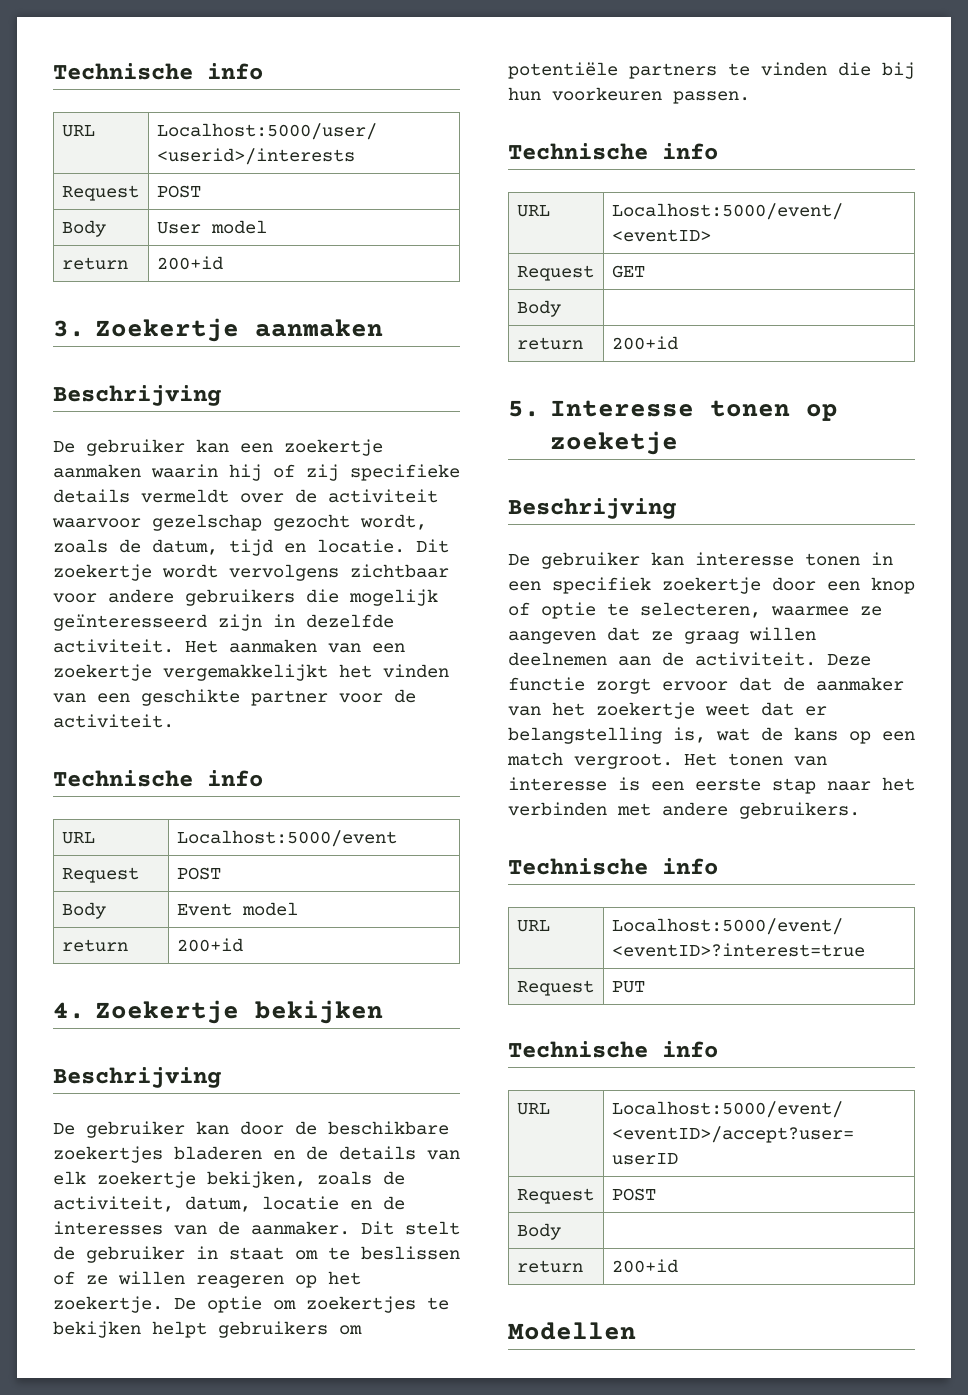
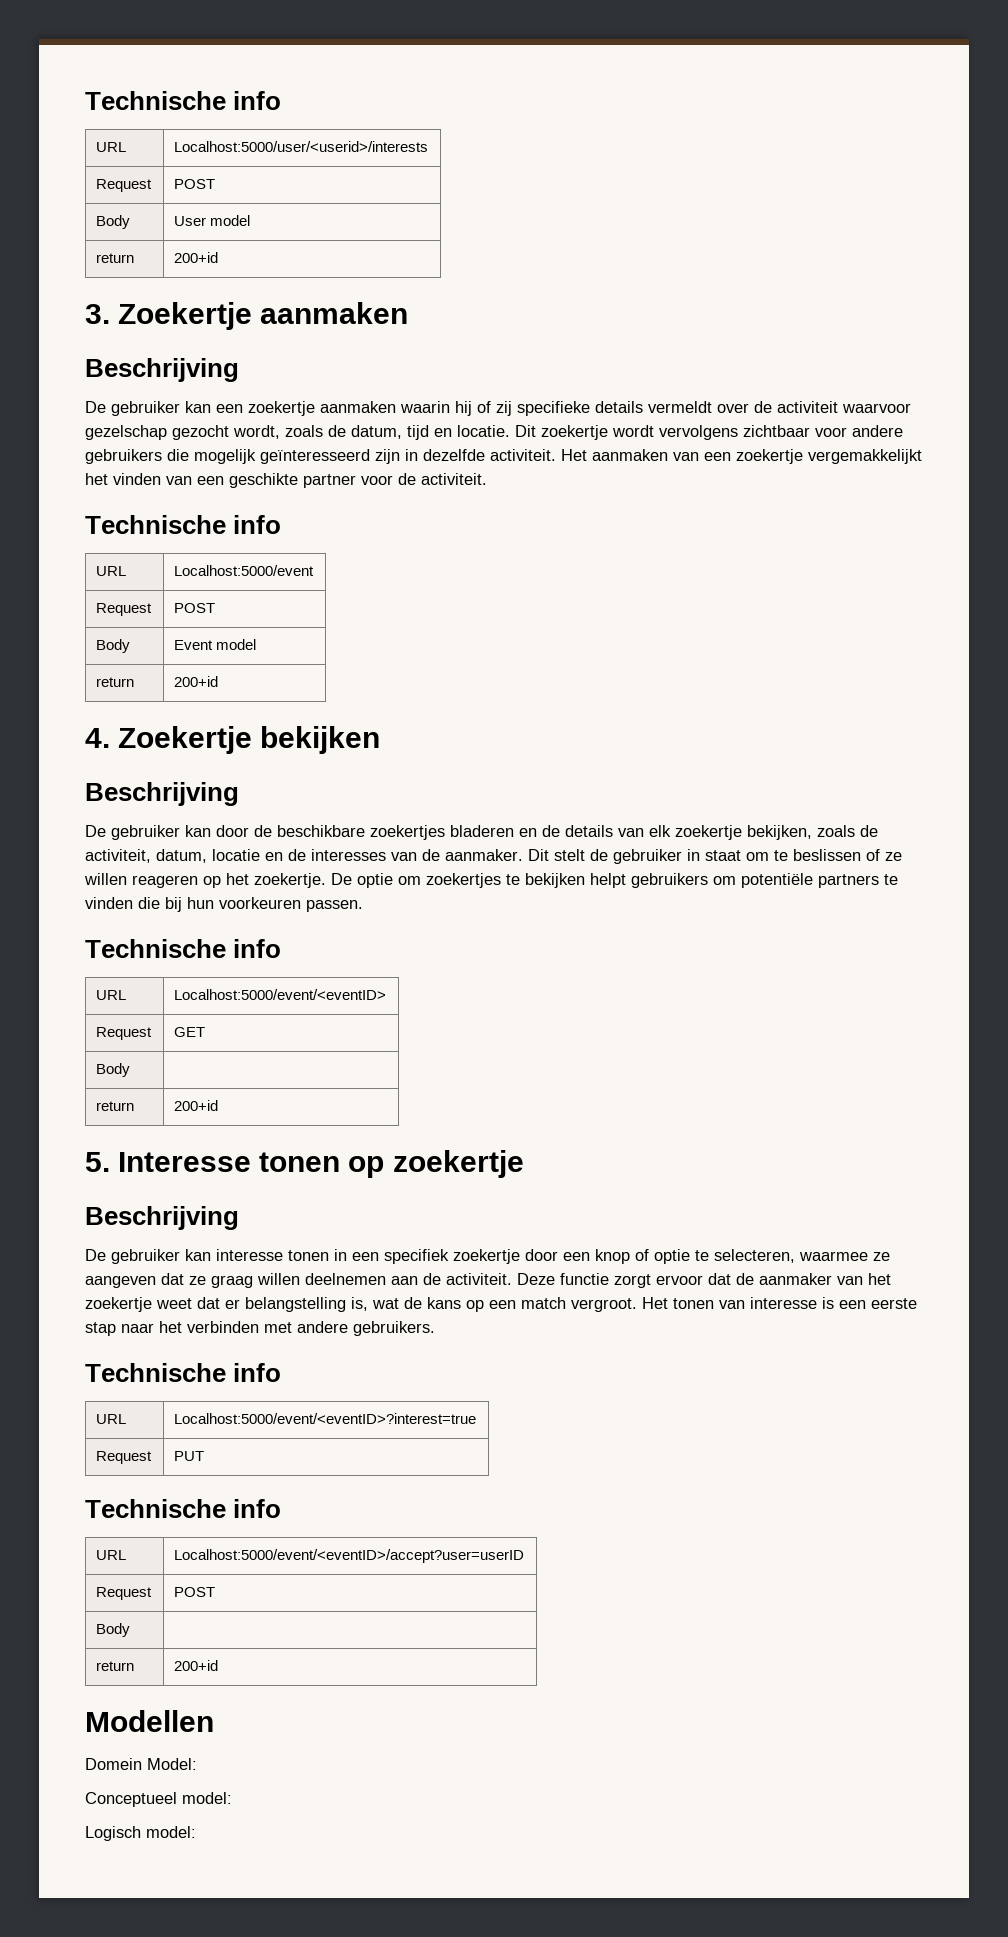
[549,431,678,455] zoeketje -> [392,1150,524,1178] zoekertje
(636, 1331) none -> [85,1758,197,1770] [85,1792,232,1807] [85,1826,196,1841] // Domein Model: // Conceptueel model: // Logisch model:

